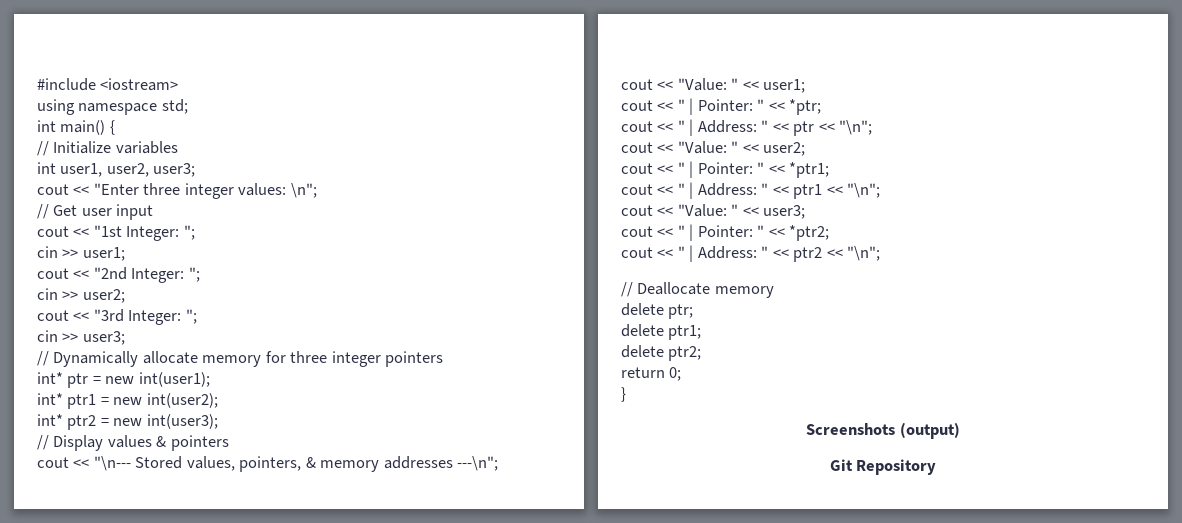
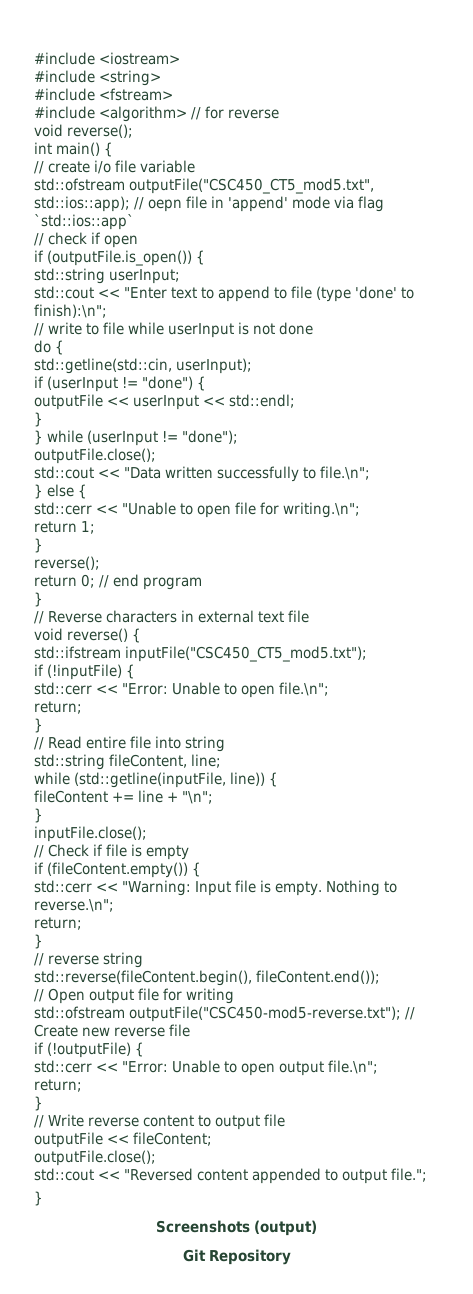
[37,99,188,115] [37,120,115,135] [37,141,178,156] [37,162,196,177] [37,183,317,199] [37,204,154,220] [37,225,195,241] [37,246,125,261] [37,267,200,283] [37,288,125,303] [37,309,197,325] [37,330,125,345] [37,351,444,367] [37,372,210,388] [37,393,218,409] [37,414,218,430] [37,435,229,451] [37,456,499,472] [621,78,806,93] [621,98,822,115] [621,119,873,136] [621,141,806,156] [621,161,830,178] [621,182,881,199] [621,204,806,219] [621,224,830,241] [621,245,881,262] [621,282,774,298] [621,303,694,319] [621,324,702,340] [621,345,702,361] [621,367,682,381] using namespace std; // int main() { // // Initialize variables // int user1, user2, user3; // cout << "Enter three integer values: \n"; // // Get user input // cout << "1st Integer: "; // cin >> user1; // cout << "2nd Integer: "; // cin >> user2; // cout << "3rd Integer: "; // cin >> user3; // // Dynamically allocate memory for three integer pointers // int* ptr = new int(user1); // int* ptr1 = new int(user2); // int* ptr2 = new int(user3); // // Display values & pointers // cout << "\n--- Stored values, pointers, & memory addresses ---\n"; // cout << "Value: " << user1; // cout << " | Pointer: " << *ptr; // cout << " | Address: " << ptr << "\n"; // cout << "Value: " << user2; // cout << " | Pointer: " << *ptr1; // cout << " | Address: " << ptr1 << "\n"; // cout << "Value: " << user3; // cout << " | Pointer: " << *ptr2; // cout << " | Address: " << ptr2 << "\n"; // // Deallocate memory // delete ptr; // delete ptr1; // delete ptr2; // return 0; -> [34,70,161,86] [34,88,173,101] [34,106,279,122] [34,124,133,138] [34,142,113,157] [34,160,195,174] [34,178,374,194] [34,196,384,212] [34,214,134,230] [34,232,138,248] [34,250,205,266] [34,268,180,284] [34,286,414,302] [34,304,107,318] [34,322,313,338] [34,340,64,355] [34,358,252,374] [34,376,206,392] [34,394,295,410] [34,412,43,427] [34,430,238,446] [34,448,156,464] [34,466,370,482] [34,484,87,499] [34,502,360,518] [34,521,95,534] [34,538,43,553] [34,556,100,570] [34,574,202,590] [34,592,43,607] [34,610,309,624] [34,628,141,643] [34,646,367,662] [34,664,135,680] [34,682,329,698] [34,701,82,714] [34,718,43,733] [34,736,225,752] [34,754,221,770] [34,772,278,788] [34,790,213,804] [34,808,43,823] [34,826,147,842] [34,844,189,860] [34,862,201,878] [34,880,397,896] [34,899,114,912] [34,917,82,930] [34,934,43,949] [34,952,143,968] [34,970,380,986] [34,988,234,1004] [34,1006,415,1022] [34,1024,190,1037] [34,1042,144,1058] [34,1060,378,1076] [34,1079,82,1092] [34,1096,43,1111] [34,1114,285,1130] [34,1132,212,1148] [34,1150,156,1166] [34,1168,427,1184] #include <string> // #include <fstream> // #include <algorithm> // for reverse // void reverse(); // int main() { // // create i/o file variable // std::ofstream outputFile("CSC450_CT5_mod5.txt", std::ios::app); // oepn file in 'append' mode via flag `std::ios::app` // // check if open // if (outputFile.is_open()) { // std::string userInput; // std::cout << "Enter text to append to file (type 'done' to finish):\n"; // // write to file while userInput is not done // do { // std::getline(std::cin, userInput); // if (userInput != "done") { // outputFile << userInput << std::endl; // } // } while (userInput != "done"); // outputFile.close(); // std::cout << "Data written successfully to file.\n"; // } else { // std::cerr << "Unable to open file for writing.\n"; // return 1; // } // reverse(); // return 0; // end program // } // // Reverse characters in external text file // void reverse() { // std::ifstream inputFile("CSC450_CT5_mod5.txt"); // if (!inputFile) { // std::cerr << "Error: Unable to open file.\n"; // return; // } // // Read entire file into string // std::string fileContent, line; // while (std::getline(inputFile, line)) { // fileContent += line + "\n"; // } // inputFile.close(); // // Check if file is empty // if (fileContent.empty()) { // std::cerr << "Warning: Input file is empty. Nothing to reverse.\n"; // return; // } // // reverse string // std::reverse(fileContent.begin(), fileContent.end()); // // Open output file for writing // std::ofstream outputFile("CSC450-mod5-reverse.txt"); // Create new reverse file // if (!outputFile) { // std::cerr << "Error: Unable to open output file.\n"; // return; // } // // Write reverse content to output file // outputFile << fileContent; // outputFile.close(); // std::cout << "Reversed content appended to output file.";

